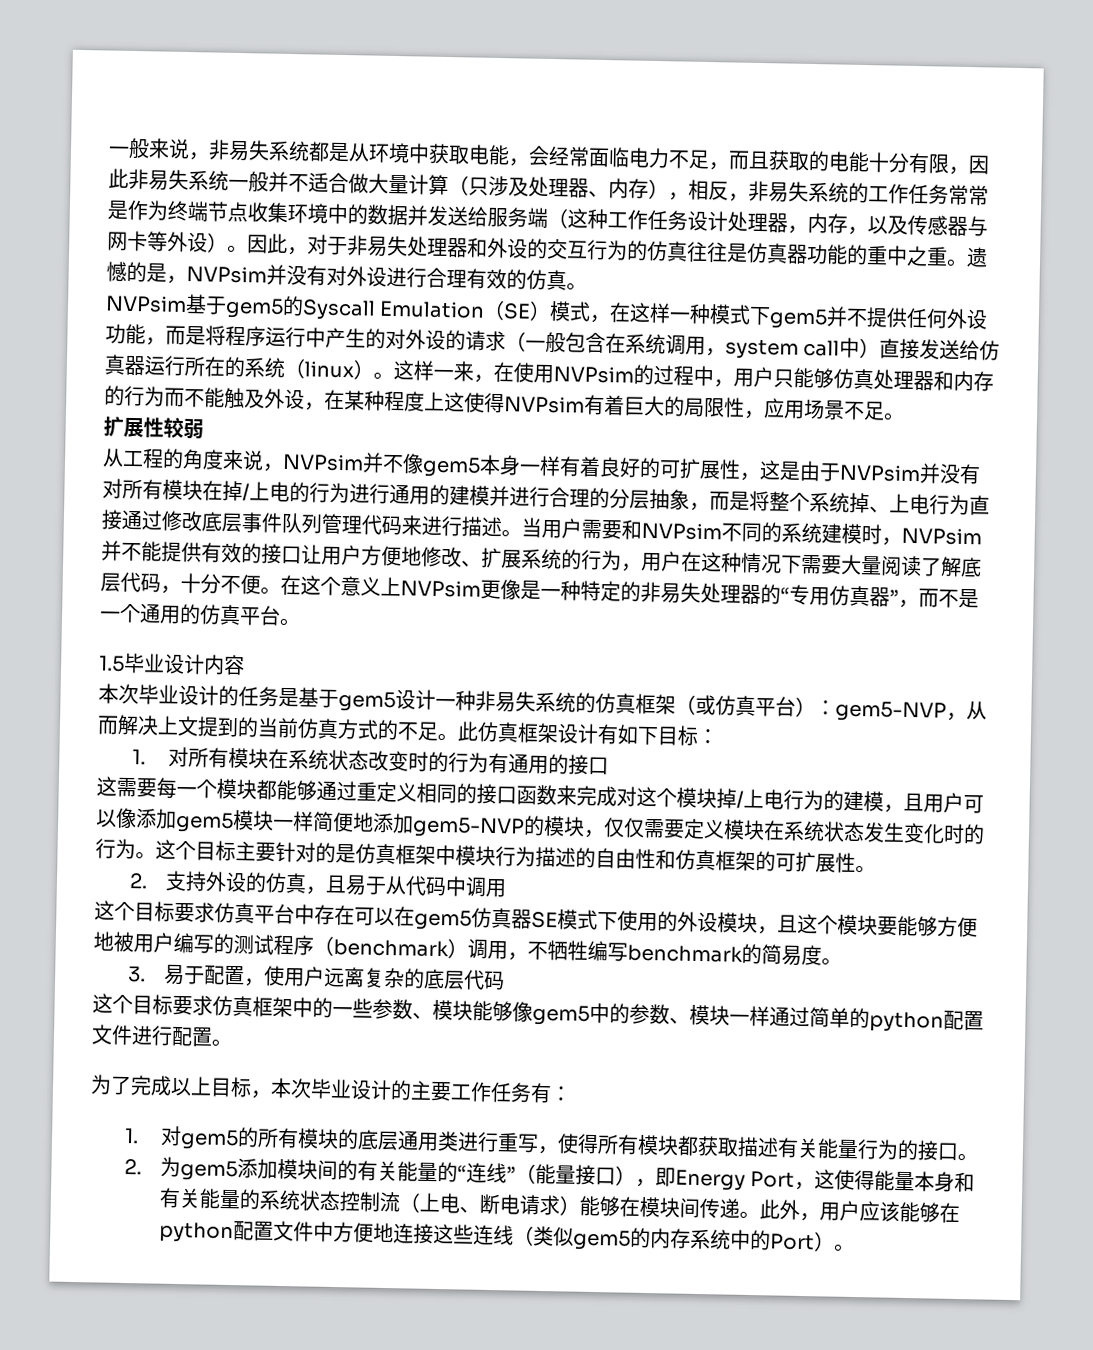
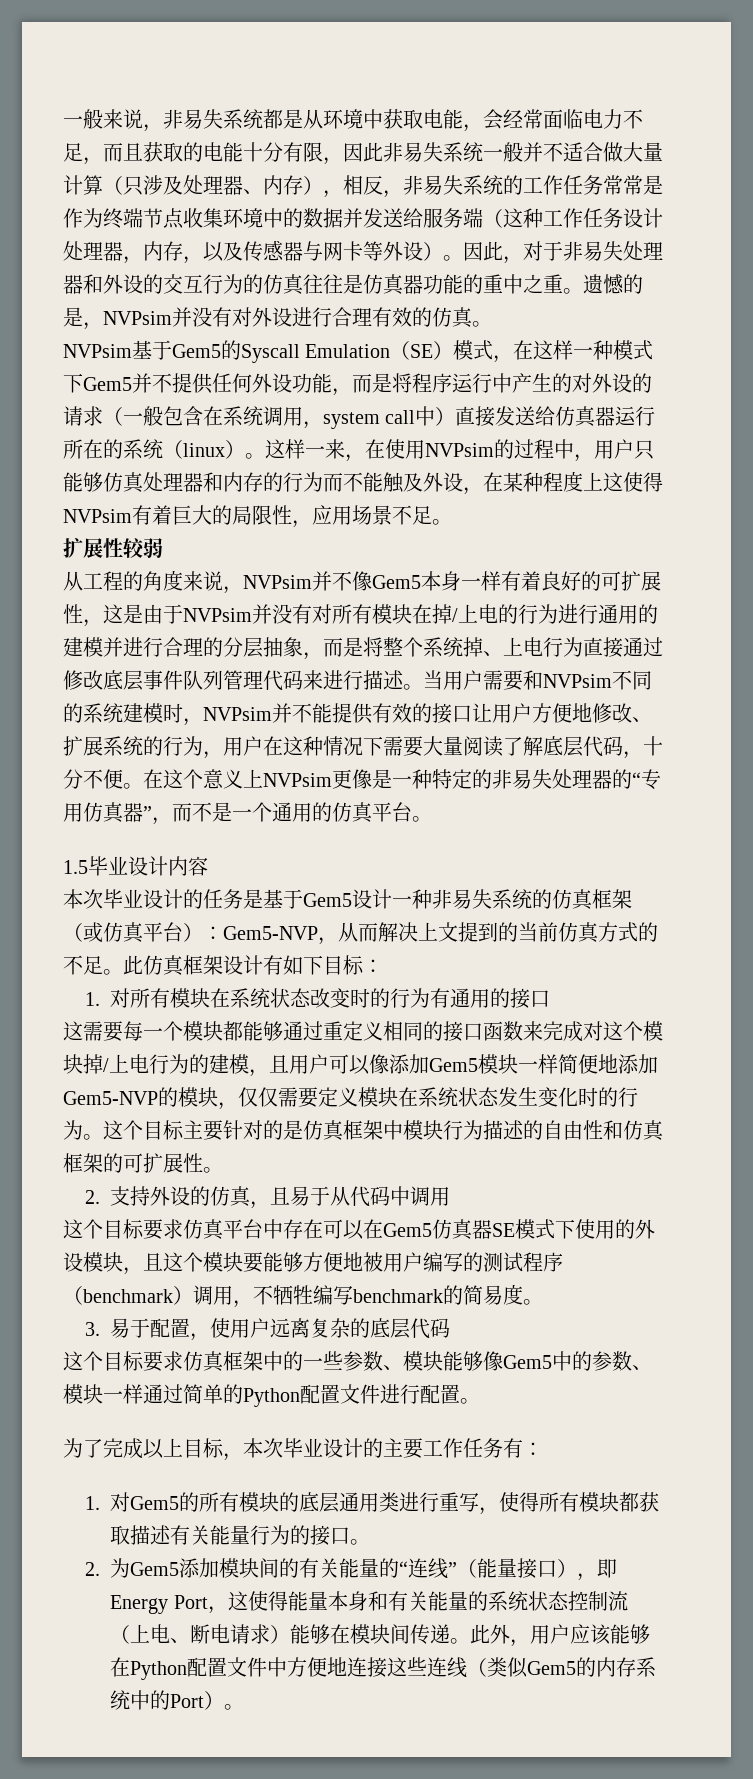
[225,297,284,319] gem5 -> [172,344,221,358] Gem5
[769,308,829,330] gem5 -> [83,377,132,391] Gem5
[422,456,481,478] gem5 -> [372,575,421,589] Gem5
[338,691,396,713] gem5 -> [303,893,352,907] Gem5
[835,700,947,723] gem5-NVP -> [223,926,318,940] Gem5-NVP
[175,811,234,834] gem5 -> [429,1058,478,1072] Gem5
[412,816,525,839] gem5-NVP -> [63,1091,158,1105] Gem5-NVP
[414,909,472,931] gem5 -> [383,1223,432,1237] Gem5
[532,1004,590,1026] gem5 -> [503,1355,552,1369] Gem5
[869,1011,944,1033] python -> [243,1388,300,1407] Python
[179,1129,239,1151] gem5 -> [130,1496,180,1510] Gem5
[179,1160,238,1182] gem5 -> [130,1562,180,1576] Gem5
[158,1221,234,1244] python -> [130,1661,188,1680] Python
[571,1229,631,1251] gem5 -> [527,1661,577,1675] Gem5

